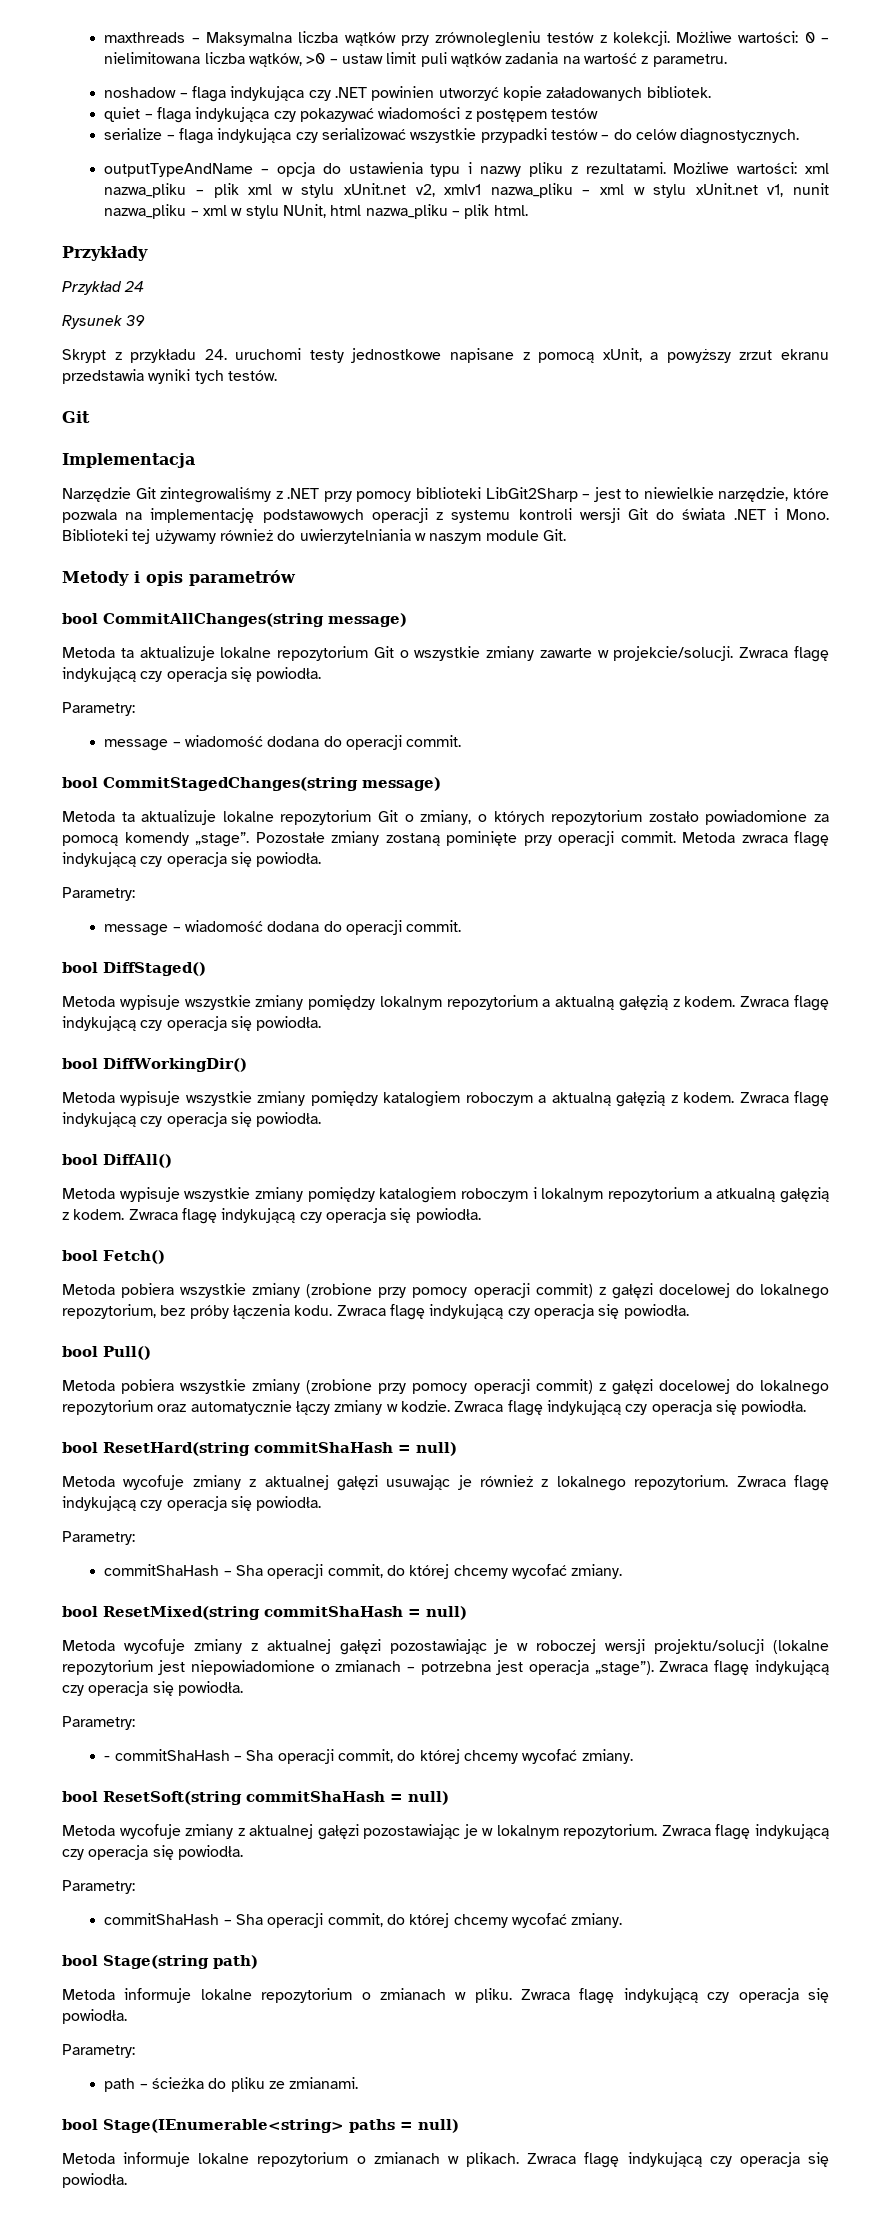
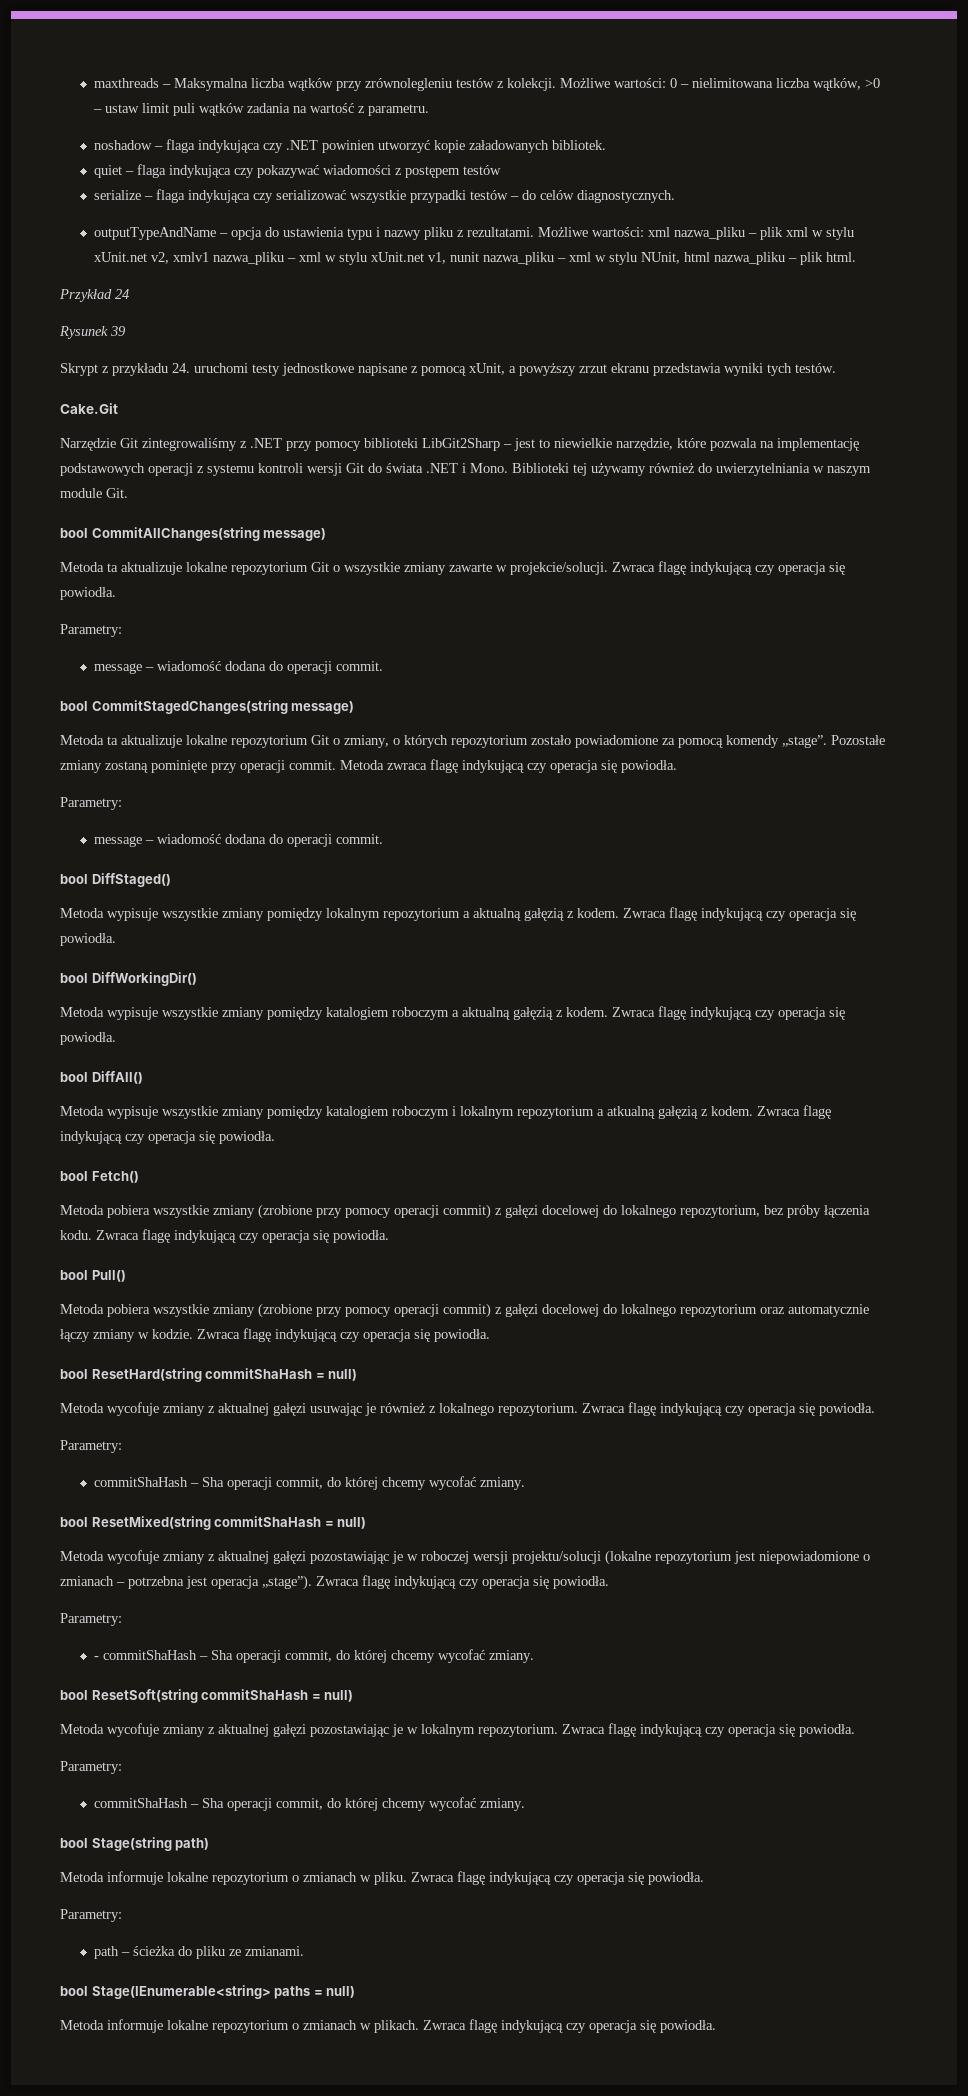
[62,246,148,261] // Przykłady -> (857, 257) none
[62,411,90,423] [62,453,195,468] Git // Implementacja -> [60,403,118,414] Cake.Git
[62,570,296,586] // Metody i opis parametrów -> (128, 493) none

